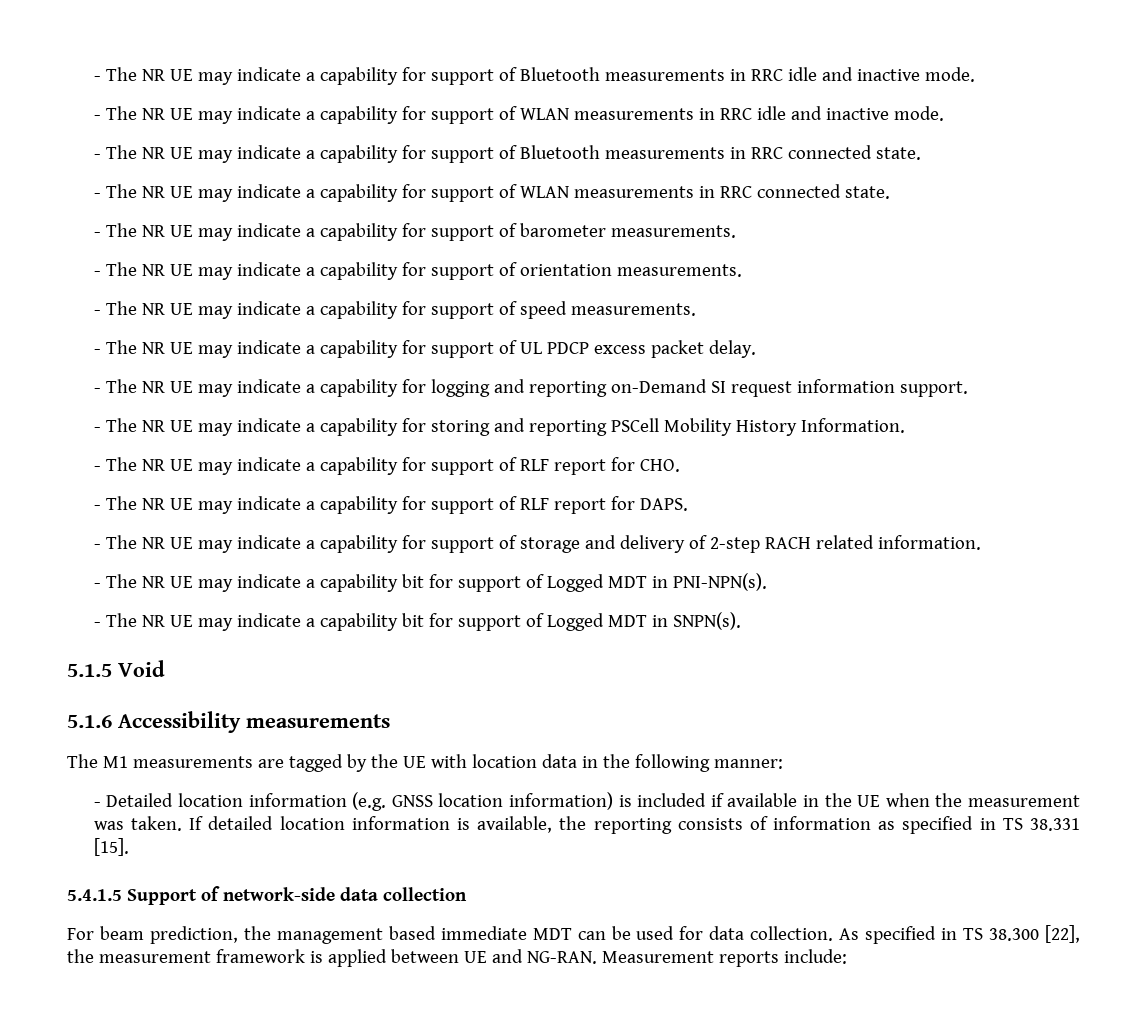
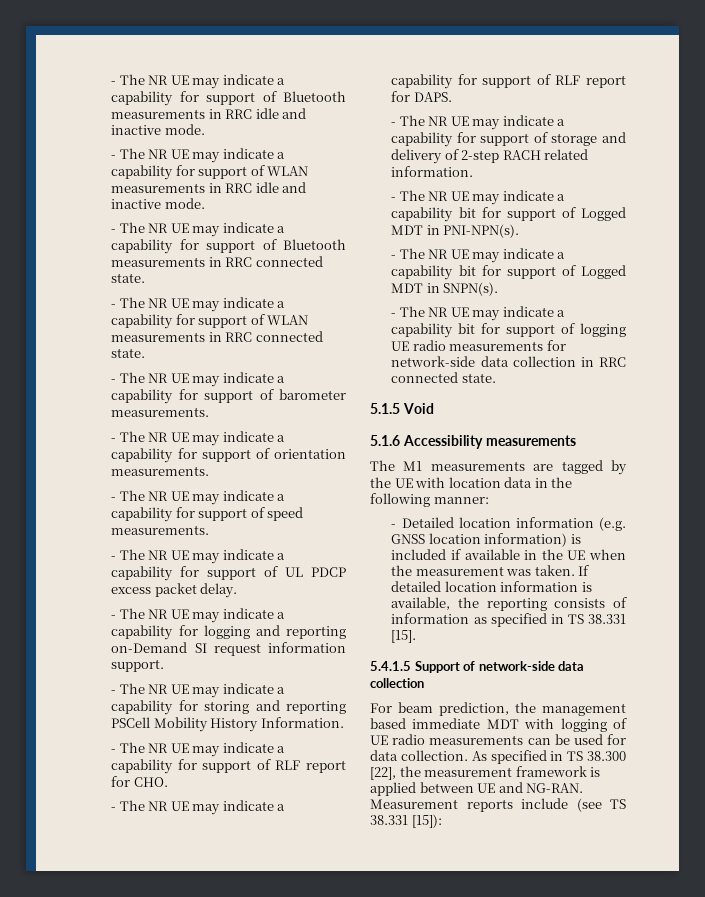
(741, 621) none -> [391,306,566,321] [391,323,626,338] [391,340,566,351] [391,356,626,367] [391,372,496,383] // - The NR UE may indicate a capability bit for support of logging UE radio measurements for network-side data collection in RRC connected state.
(572, 934) none -> [524,718,627,732] [370,734,524,745] with logging of UE radio measurements
[783,949,847,964] include: -> [521,798,626,812] [370,814,442,828] include (see TS 38.331 [15]):

